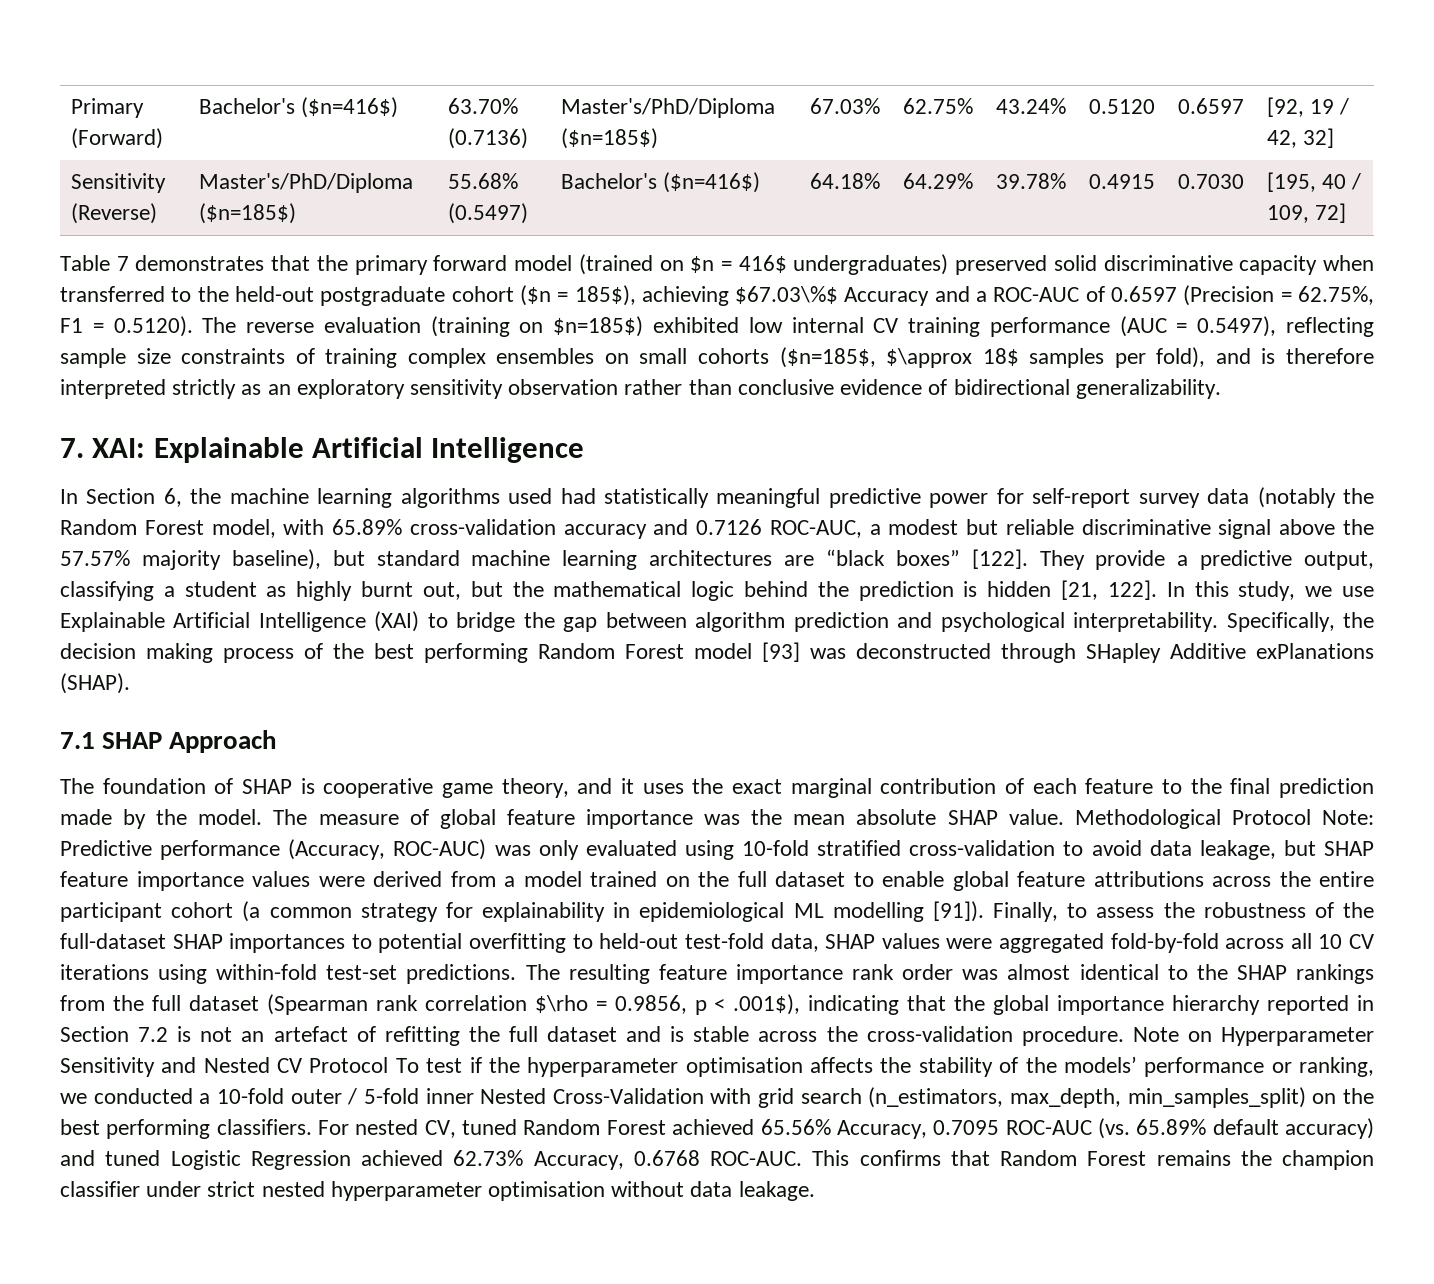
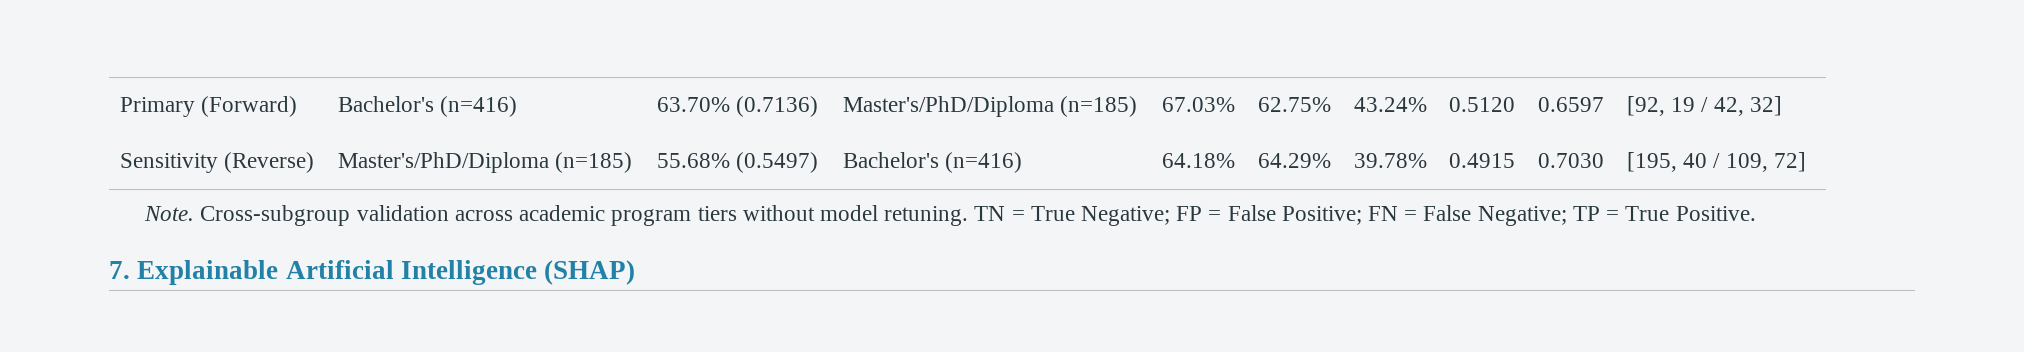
[301,97,399,118] ($n=416$) -> [440,96,518,117] (n=416)
[561,128,659,149] ($n=185$) -> [1060,96,1138,117] (n=185)
[199,203,297,224] ($n=185$) -> [555,152,633,173] (n=185)
[663,172,761,193] ($n=416$) -> [945,152,1023,173] (n=416)
[60,254,1374,275] [60,285,1374,306] [60,316,1374,337] [60,347,1375,368] [60,379,1221,399] Table 7 demonstrates that the primary forward model (trained on $n = 416$ undergraduates) preserved solid discriminative capacity when transferred to the held-out postgraduate cohort ($n = 185$), achieving $67.03\%$ Accuracy and a ROC-AUC of 0.6597 (Precision = 62.75%, F1 = 0.5120). The reverse evaluation (training on $n=185$) exhibited low internal CV training performance (AUC = 0.5497), reflecting sample size constraints of training complex ensembles on small cohorts ($n=185$, $\approx 18$ samples per fold), and is therefore interpreted strictly as an exploratory sensitivity observation rather than conclusive evidence of bidirectional generalizability. -> [144,205,1756,226] Note. Cross-subgroup validation across academic program tiers without model retuning. TN = True Negative; FP = False Positive; FN = False Negative; TP = True Positive.
[92,437,585,463] [60,487,1374,508] [60,519,1374,539] [60,549,1374,570] [60,580,1374,601] [60,611,1374,632] [60,642,1374,663] [60,673,130,694] [60,730,277,753] [60,778,1374,798] [60,809,1374,829] [60,839,1374,860] [60,871,1374,891] [60,901,1375,922] [60,933,1374,953] [60,964,1374,984] [60,994,1375,1015] [60,1026,1374,1046] [60,1056,1374,1077] [60,1087,1374,1108] [60,1118,1374,1139] [60,1150,1374,1170] [60,1181,815,1201] XAI: Explainable Artificial Intelligence // In Section 6, the machine learning algorithms used had statistically meaningful predictive power for self-report survey data (notably the Random Forest model, with 65.89% cross-validation accuracy and 0.7126 ROC-AUC, a modest but reliable discriminative signal above the 57.57% majority baseline), but standard machine learning architectures are “black boxes” [122]. They provide a predictive output, classifying a student as highly burnt out, but the mathematical logic behind the prediction is hidden [21, 122]. In this study, we use Explainable Artificial Intelligence (XAI) to bridge the gap between algorithm prediction and psychological interpretability. Specifically, the decision making process of the best performing Random Forest model [93] was deconstructed through SHapley Additive exPlanations (SHAP). // 7.1 SHAP Approach // The foundation of SHAP is cooperative game theory, and it uses the exact marginal contribution of each feature to the final prediction made by the model. The measure of global feature importance was the mean absolute SHAP value. Methodological Protocol Note: Predictive performance (Accuracy, ROC-AUC) was only evaluated using 10-fold stratified cross-validation to avoid data leakage, but SHAP feature importance values were derived from a model trained on the full dataset to enable global feature attributions across the entire participant cohort (a common strategy for explainability in epidemiological ML modelling [91]). Finally, to assess the robustness of the full-dataset SHAP importances to potential overfitting to held-out test-fold data, SHAP values were aggregated fold-by-fold across all 10 CV iterations using within-fold test-set predictions. The resulting feature importance rank order was almost identical to the SHAP rankings from the full dataset (Spearman rank correlation $\rho = 0.9856, p < .001$), indicating that the global importance hierarchy reported in Section 7.2 is not an artefact of refitting the full dataset and is stable across the cross-validation procedure. Note on Hyperparameter Sensitivity and Nested CV Protocol To test if the hyperparameter optimisation affects the stability of the models’ performance or ranking, we conducted a 10-fold outer / 5-fold inner Nested Cross-Validation with grid search (n_estimators, max_depth, min_samples_split) on the best performing classifiers. For nested CV, tuned Random Forest achieved 65.56% Accuracy, 0.7095 ROC-AUC (vs. 65.89% default accuracy) and tuned Logistic Regression achieved 62.73% Accuracy, 0.6768 ROC-AUC. This confirms that Random Forest remains the champion classifier under strict nested hyperparameter optimisation without data leakage. -> [137,260,636,285] Explainable Artificial Intelligence (SHAP)

